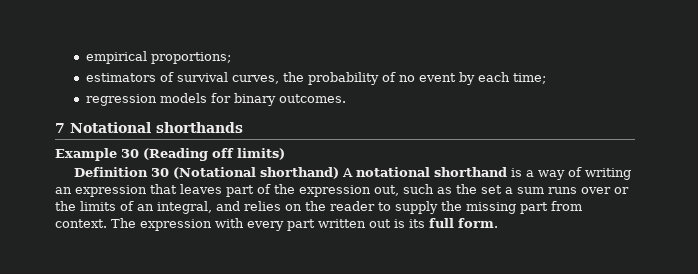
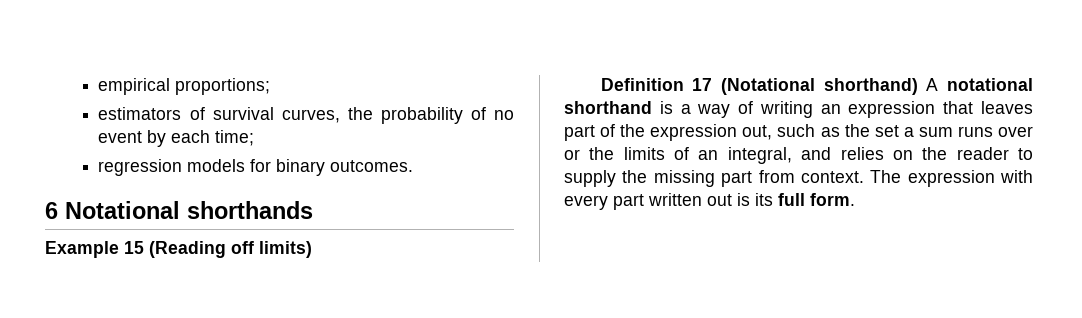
[55,123,65,133] 7 -> [45,202,58,219] 6
[121,149,139,158] 30 -> [124,241,144,254] 15
[151,168,170,177] 30 -> [692,78,713,91] 17

